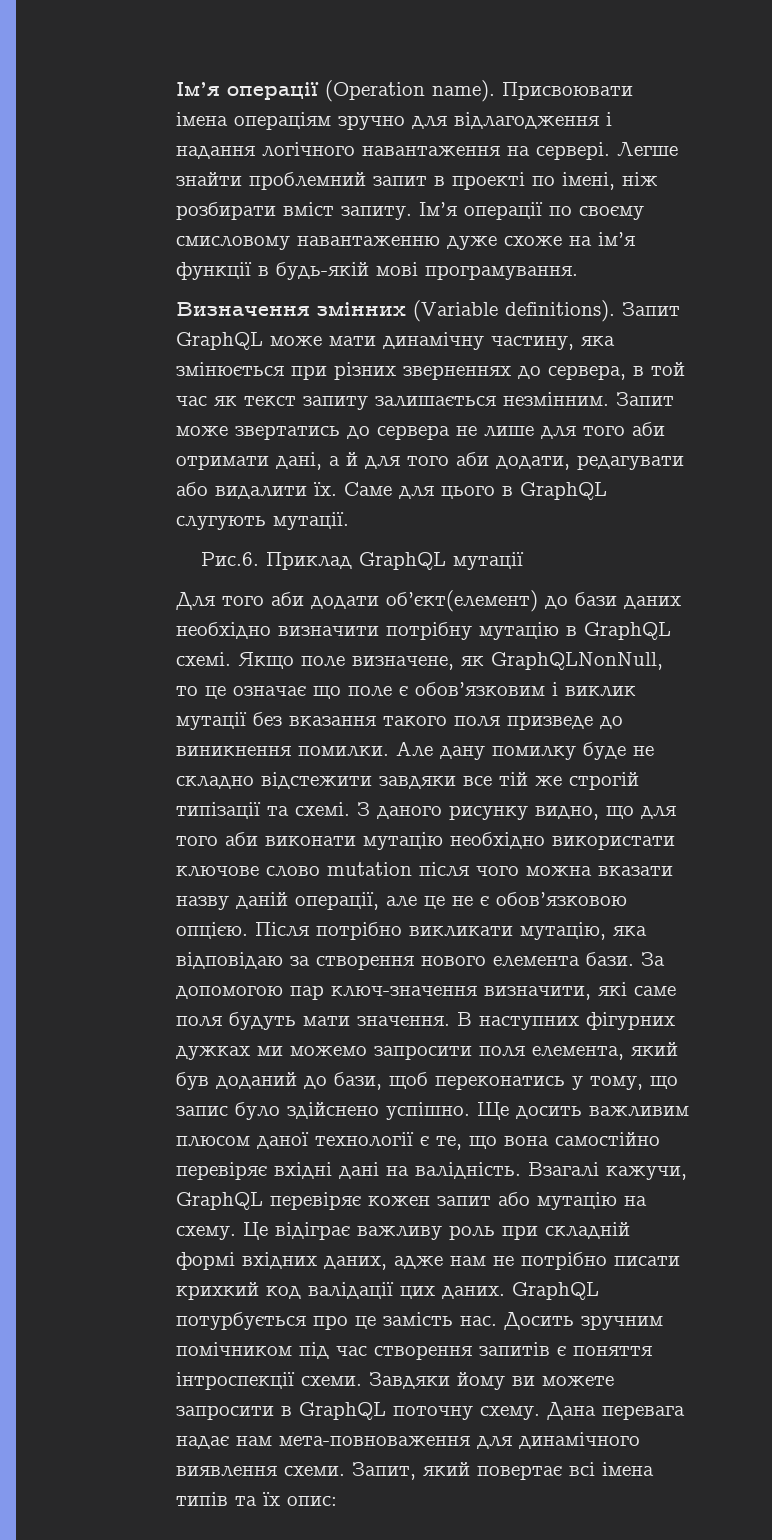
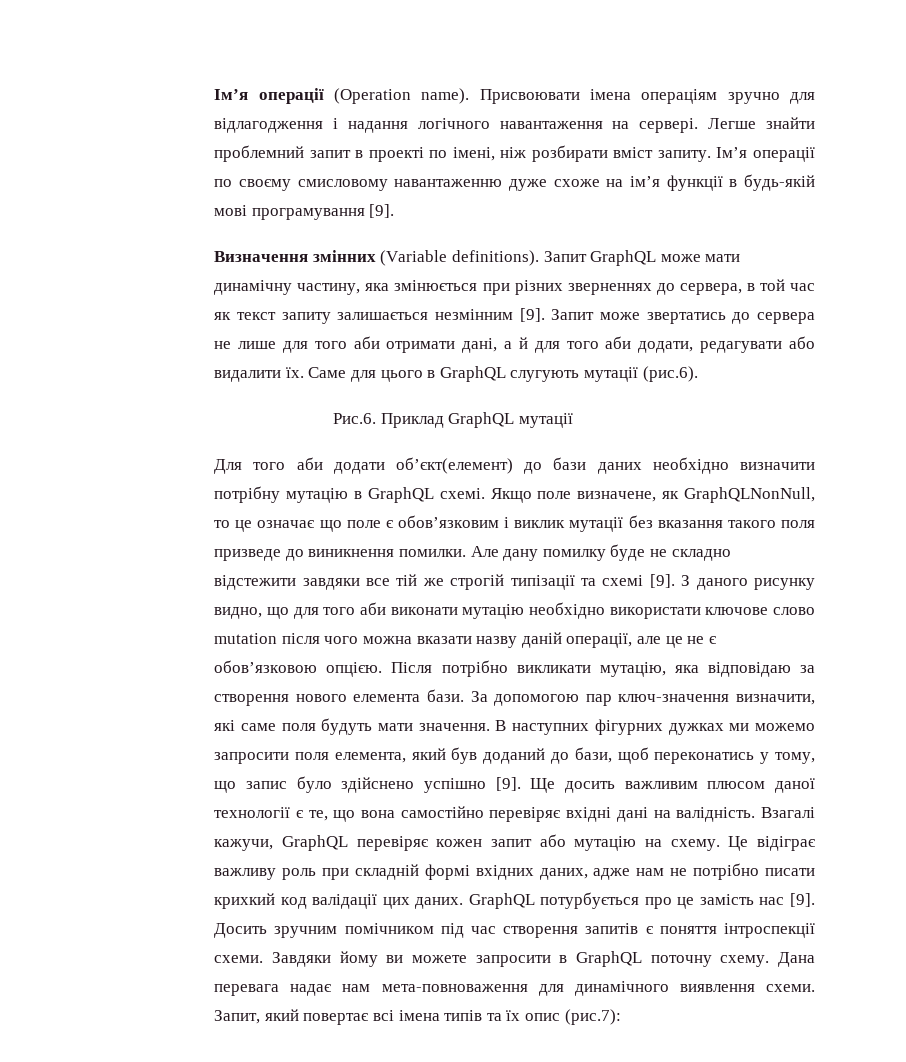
[424,265,578,280] програмування. -> [251,204,395,220] програмування [9].
[502,392,609,406] незмінним. -> [434,308,545,322] незмінним [9].
[272,512,349,530] мутації. -> [583,366,698,382] мутації (рис.6).
[294,802,350,816] схемі. -> [602,574,675,588] схемі [9].
[385,1102,470,1120] успішно. -> [423,777,521,793] успішно [9].
[459,1316,497,1326] нас. -> [759,893,815,907] нас [9].
[286,1496,337,1506] опис: -> [524,1009,621,1025] опис (рис.7):

